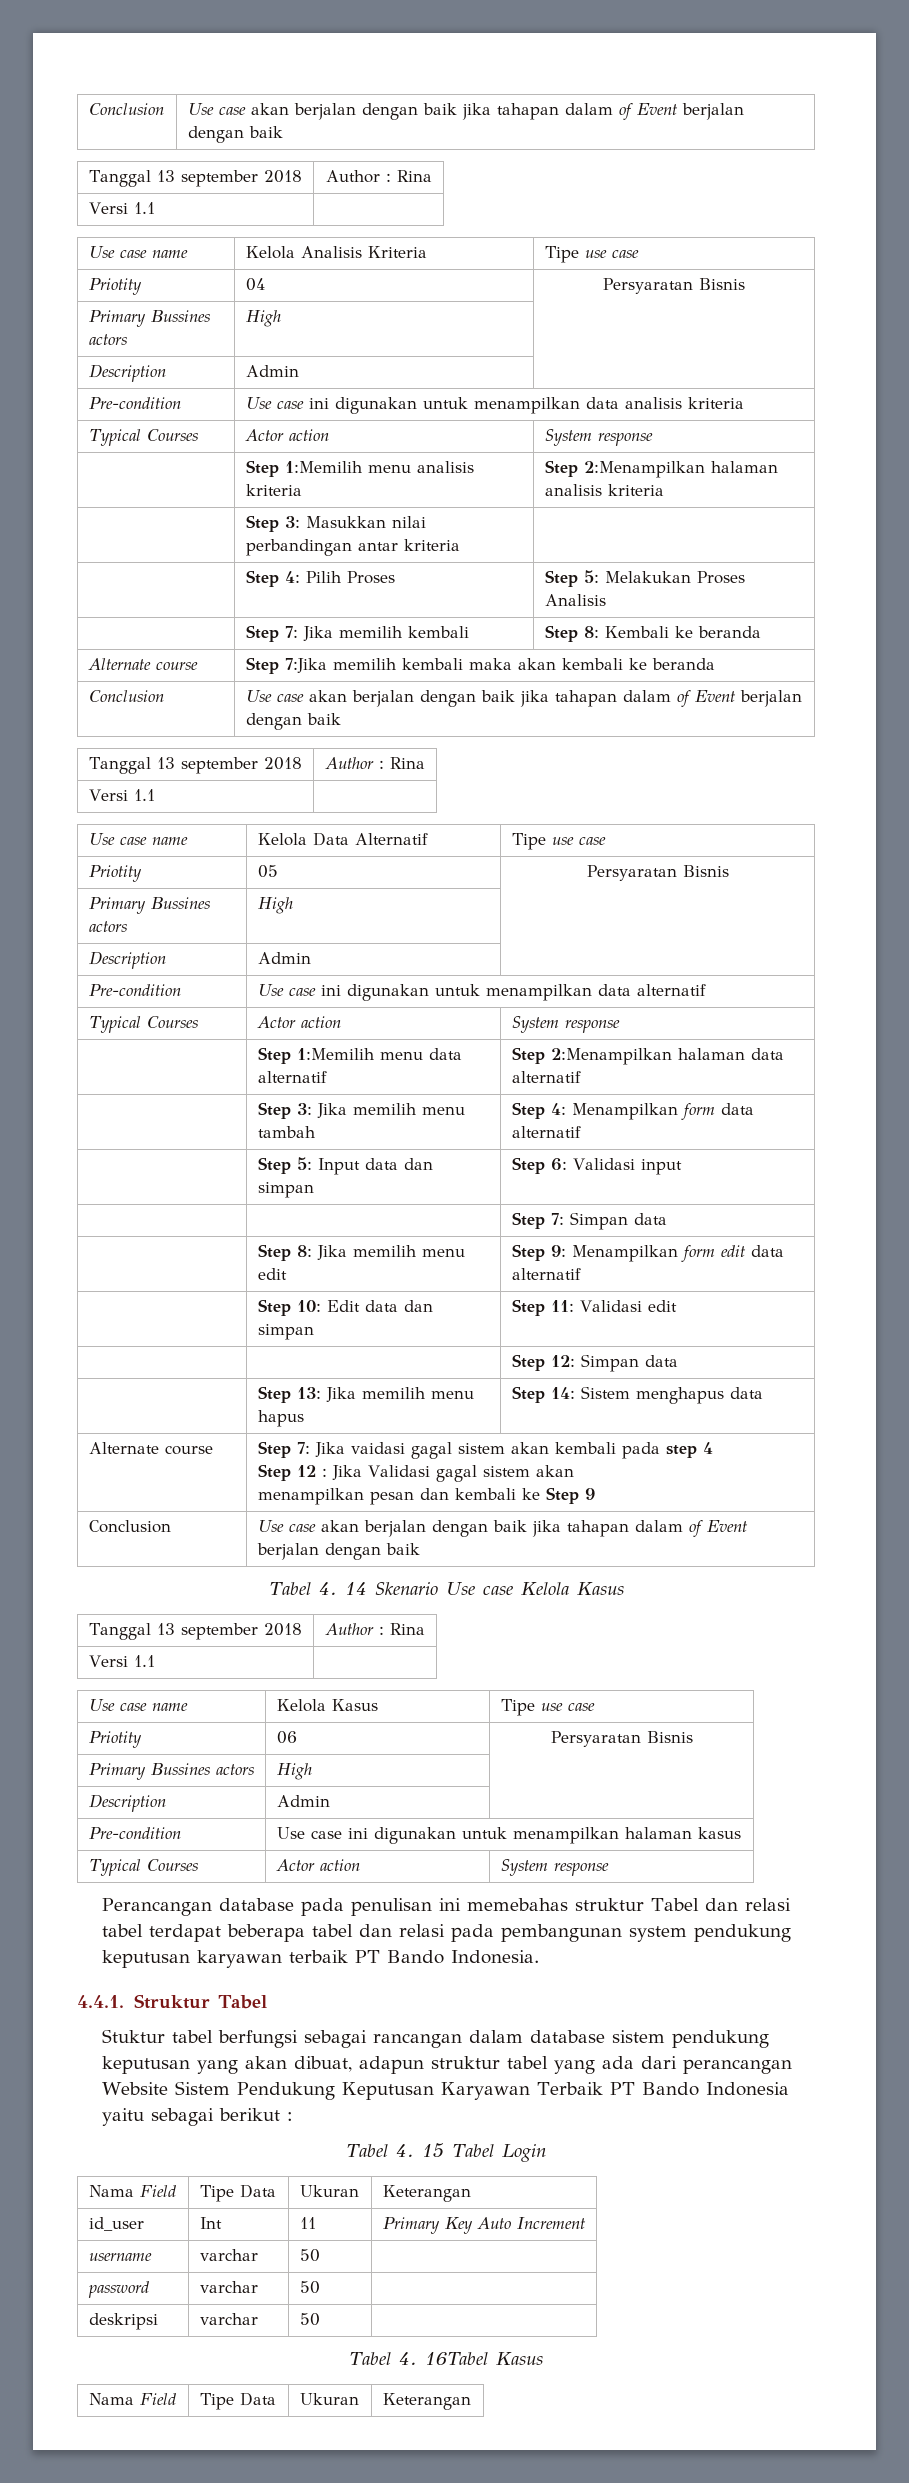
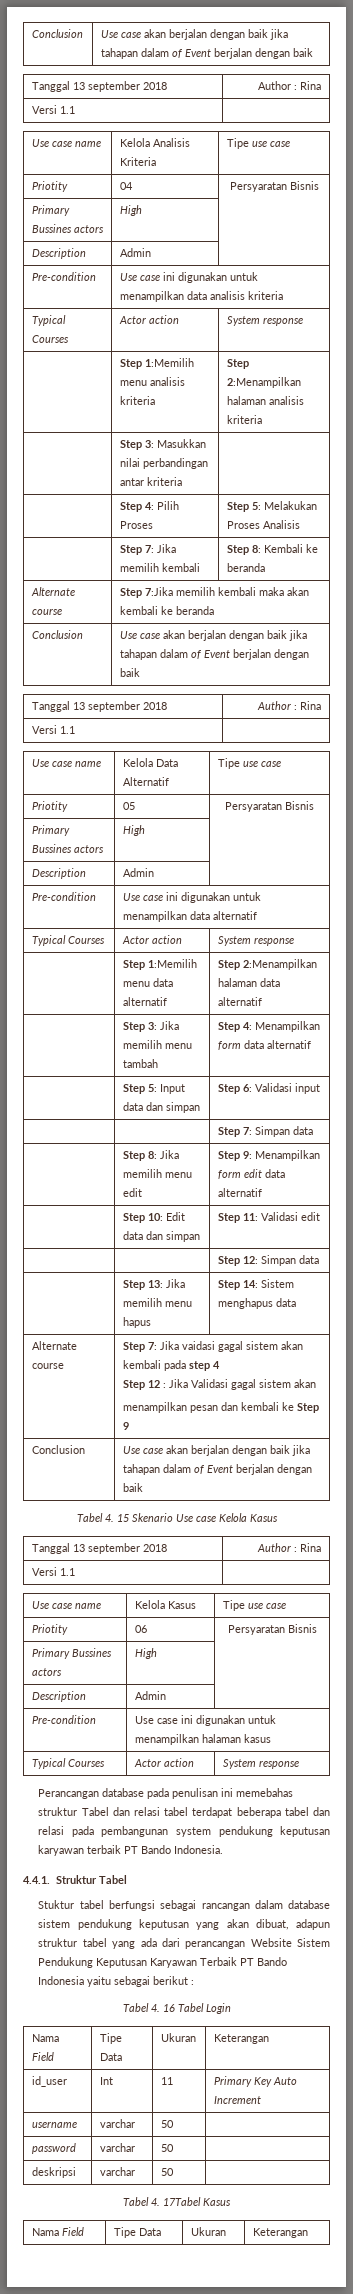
[344,1582,367,1595] 14 -> [116,1514,129,1522] 15
[422,2143,444,2158] 15 -> [162,2004,175,2012] 16
[424,2352,489,2365] 16Tabel -> [163,2197,201,2206] 17Tabel

